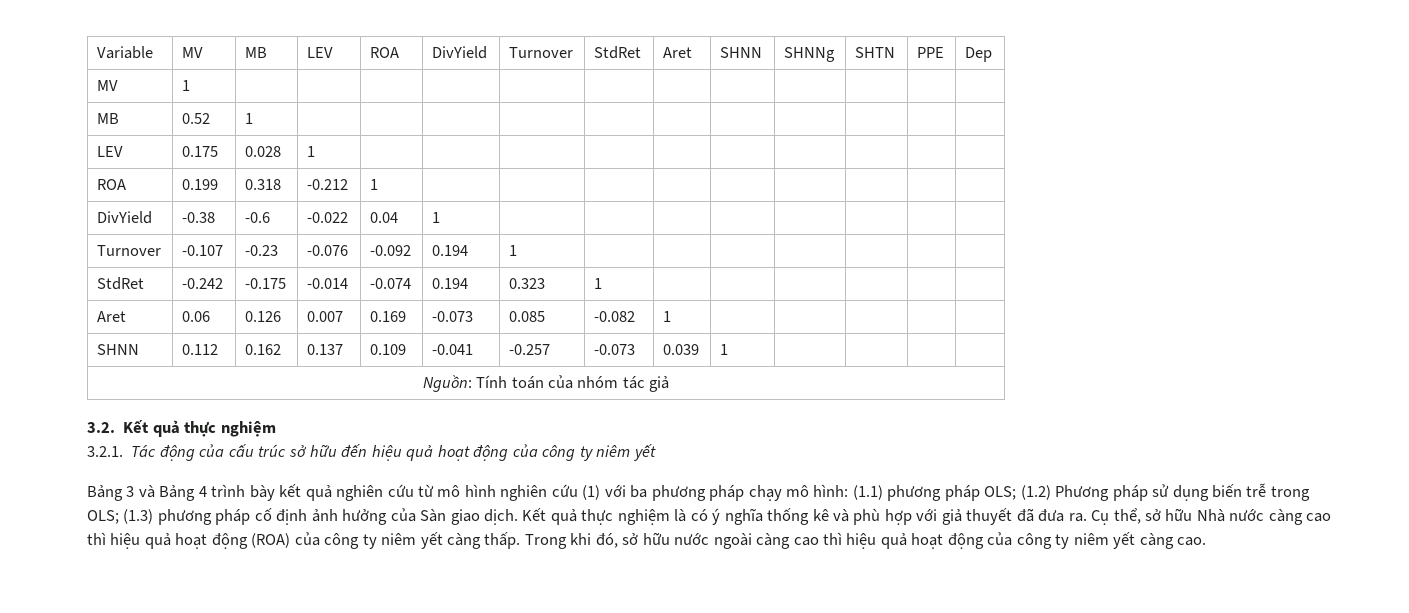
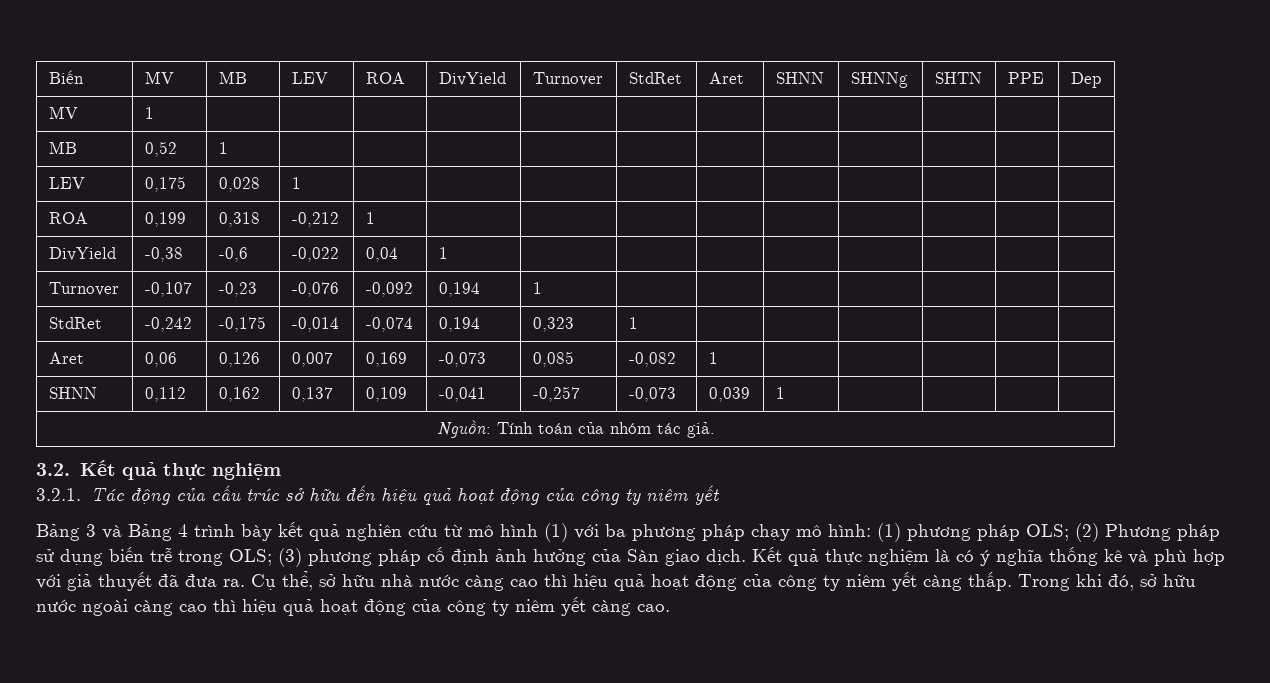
[97,46,154,59] Variable -> [48,70,84,84] Biến
[182,113,211,124] 0.52 -> [144,141,177,157] 0,52
[182,146,219,157] [245,146,282,157] 0.175 | 0.028 -> [144,176,186,192] [218,177,260,192] 0,175 | 0,028
[182,179,219,190] [245,179,282,190] [307,179,349,190] 0.199 | 0.318 | -0.212 -> [144,212,186,227] [218,212,260,227] [291,212,339,227] 0,199 | 0,318 | -0,212
[182,212,216,223] [245,212,271,223] [307,212,349,223] [370,212,399,223] [432,212,441,223] [97,245,162,256] [182,245,224,256] [245,245,279,256] [307,245,349,256] [370,245,412,256] [432,245,469,256] [509,245,518,256] [97,277,145,290] [182,278,224,289] [245,278,287,289] [307,278,349,289] [370,278,412,289] [432,278,469,289] [509,278,546,289] [594,278,603,289] [97,311,127,322] [182,311,211,322] [245,311,282,322] [307,311,344,322] [370,311,407,322] [432,311,474,322] [509,311,546,322] [594,311,636,322] [663,311,672,322] [97,344,140,355] [182,344,219,355] [245,344,282,355] [307,344,344,355] [370,344,407,355] [432,344,474,355] [509,344,551,355] [594,344,636,355] [663,344,700,355] -0.38 | -0.6 | -0.022 | 0.04 | 1 | | | | | | | | // Turnover | -0.107 | -0.23 | -0.076 | -0.092 | 0.194 | 1 | | | | | | | // StdRet | -0.242 | -0.175 | -0.014 | -0.074 | 0.194 | 0.323 | 1 | | | | | | // Aret | 0.06 | 0.126 | 0.007 | 0.169 | -0.073 | 0.085 | -0.082 | 1 | | | | | // SHNN | 0.112 | 0.162 | 0.137 | 0.109 | -0.041 | -0.257 | -0.073 | 0.039 -> [144,247,183,262] [218,247,248,262] [291,247,339,262] [365,247,398,262] [438,247,448,259] [48,282,119,296] [144,282,192,297] [218,282,257,297] [291,282,339,297] [365,282,413,297] [438,282,480,297] [532,282,542,294] [48,317,102,329] [144,317,192,332] [218,316,266,332] [291,317,339,332] [365,317,413,332] [438,317,480,332] [532,317,574,332] [628,317,638,329] [48,352,84,364] [144,352,177,367] [218,352,260,367] [291,352,333,367] [365,352,407,367] [438,352,486,367] [532,351,574,367] [628,352,676,367] [708,352,718,364] [48,387,97,399] [144,387,186,402] [218,387,260,402] [291,387,333,402] [365,387,407,402] [438,387,486,402] [532,386,580,402] [628,387,676,402] [708,387,750,402] -0,38 | -0,6 | -0,022 | 0,04 | 1 | | | | | | | | // Turnover | -0,107 | -0,23 | -0,076 | -0,092 | 0,194 | 1 | | | | | | | // StdRet | -0,242 | -0,175 | -0,014 | -0,074 | 0,194 | 0,323 | 1 | | | | | | // Aret | 0,06 | 0,126 | 0,007 | 0,169 | -0,073 | 0,085 | -0,082 | 1 | | | | | // SHNN | 0,112 | 0,162 | 0,137 | 0,109 | -0,041 | -0,257 | -0,073 | 0,039
[649,376,670,392] giả -> [686,422,715,438] giả.
[500,484,578,501] nghiên cứu -> (538, 530) none
[852,485,883,500] (1.1) -> [877,523,901,542] (1)
[1020,485,1051,500] (1.2) -> [1075,523,1099,542] (2)
[123,509,154,524] (1.3) -> [278,548,302,567] (3)
[1196,509,1225,522] Nhà -> [381,574,413,587] nhà
[251,533,291,548] (ROA) -> (737, 582) none

